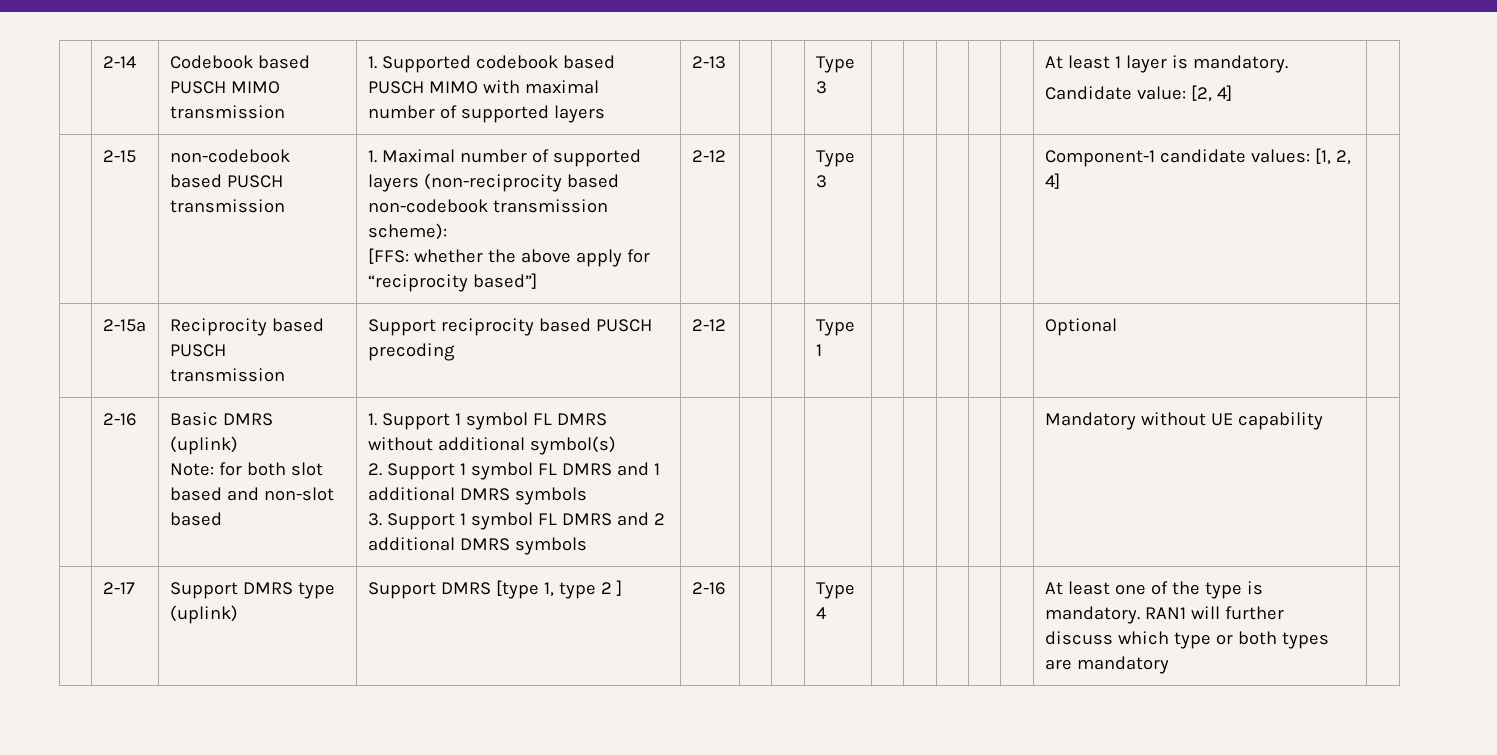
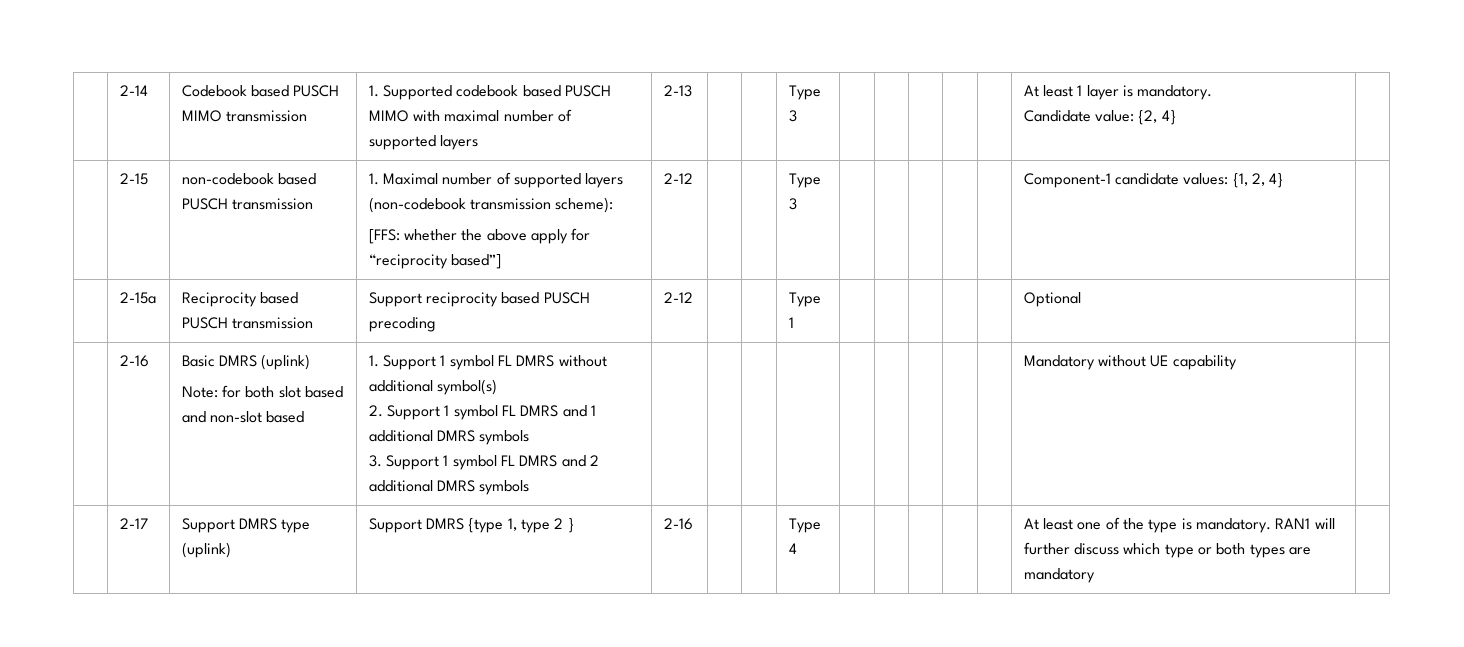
[1190,85,1232,102] [2, 4] -> [1138,110,1176,125] {2, 4}
[423,173,619,192] [367,199,488,213] (non-reciprocity based non-codebook -> [368,197,466,213] (non-codebook
[1314,148,1351,165] [1044,173,1060,189] [1, 2, 4] -> [1232,173,1284,188] {1, 2, 4}
[495,580,539,599] [type -> [468,518,504,533] {type
[615,580,622,596] ] -> [567,518,574,533] }

